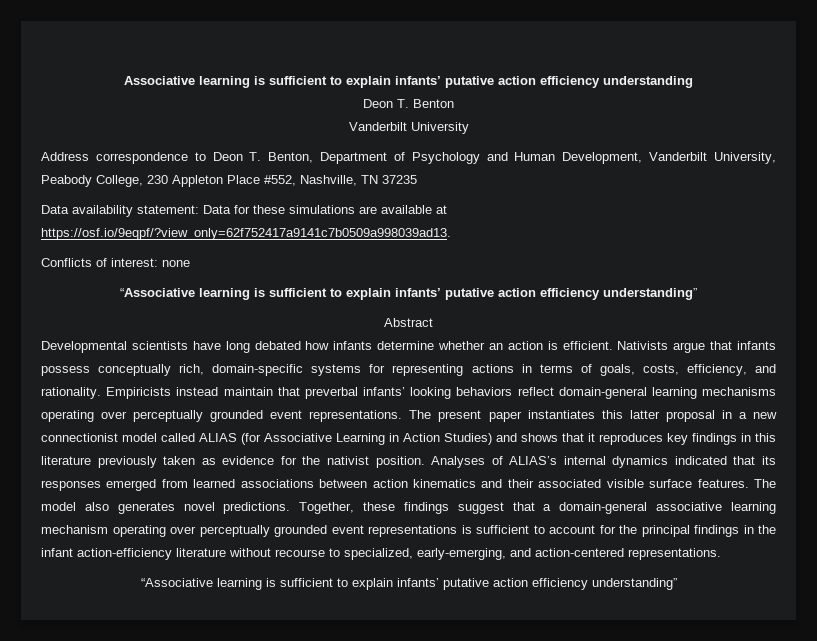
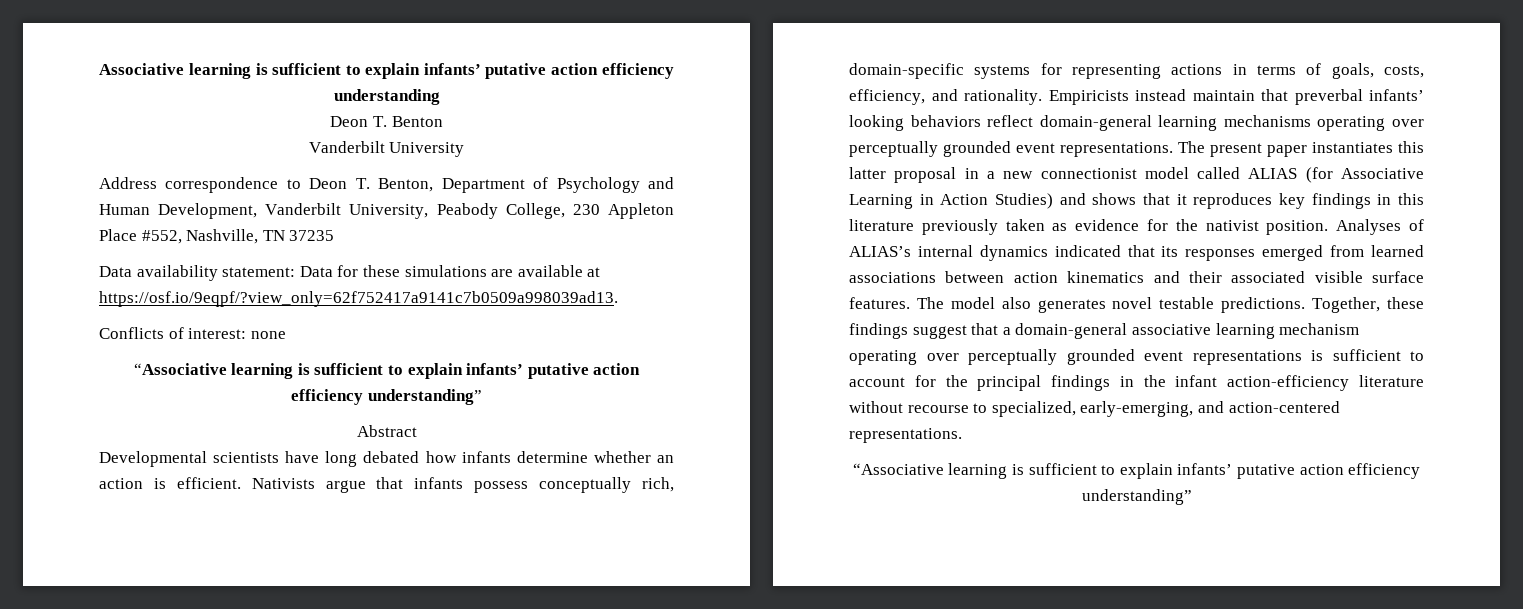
(215, 506) none -> [1159,297,1215,309] testable

